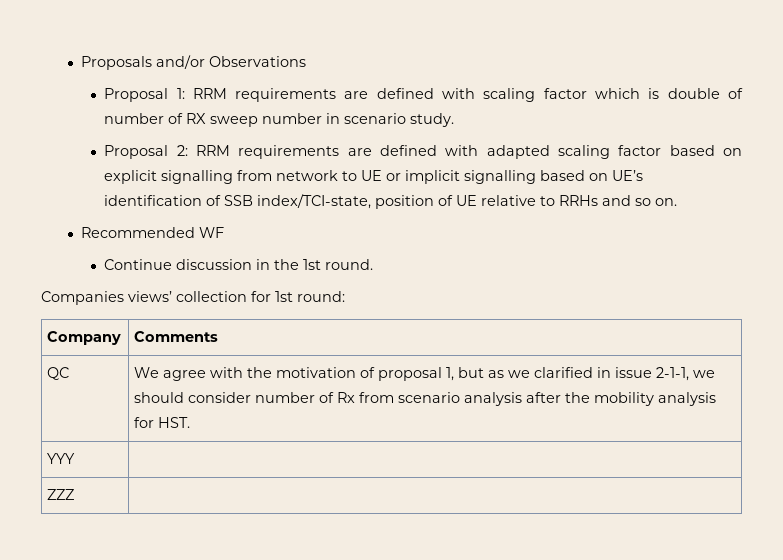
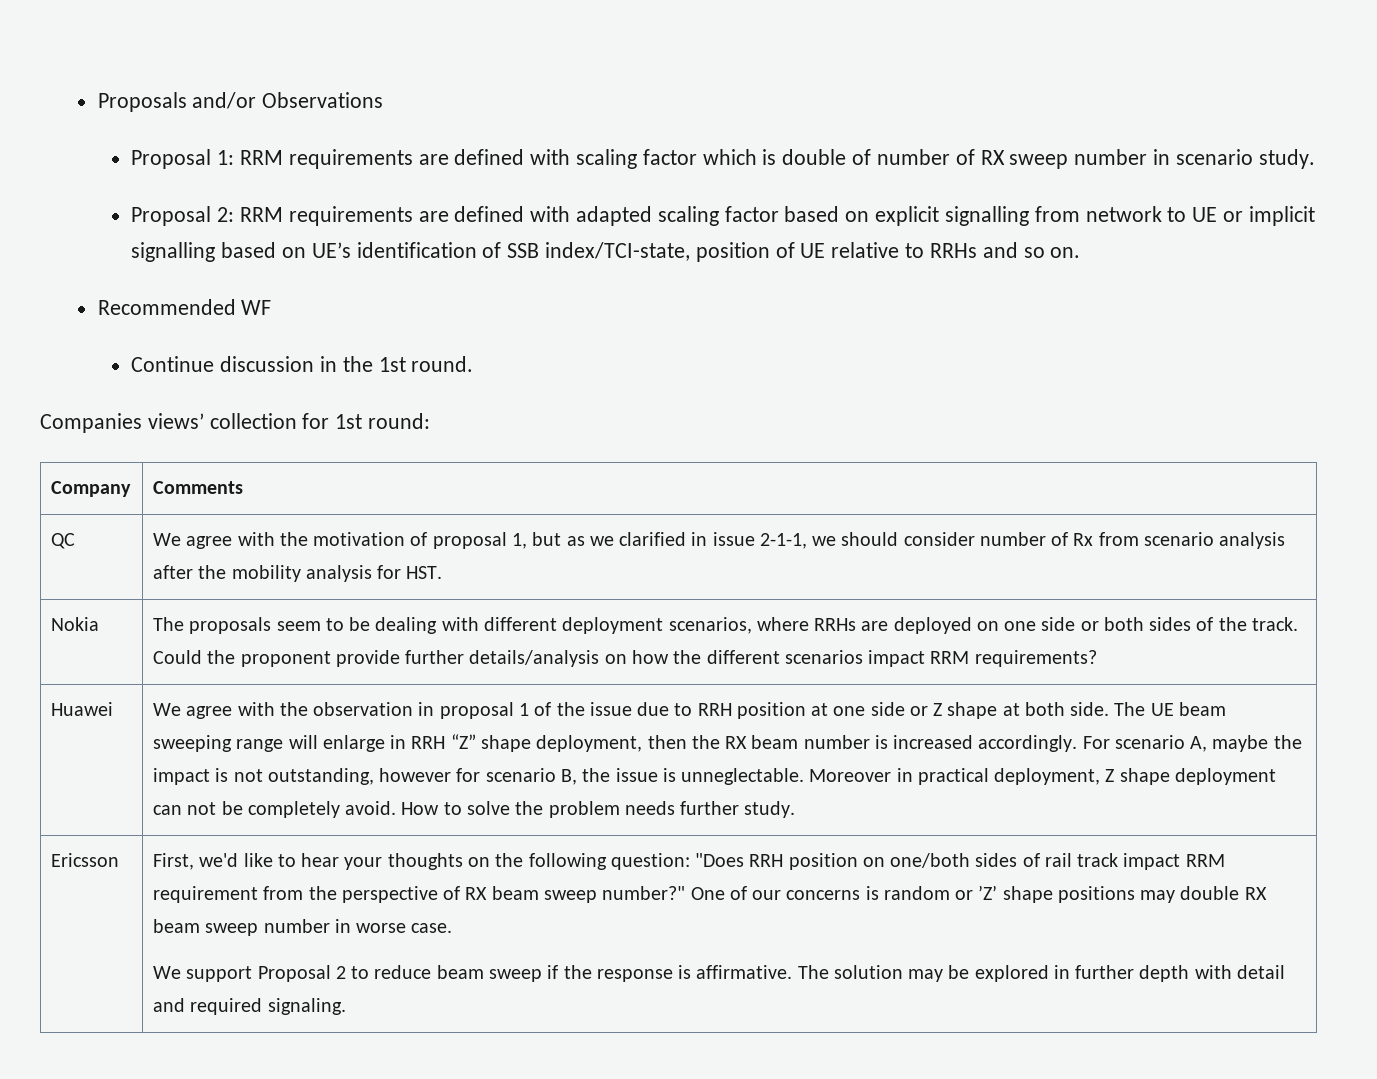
[47,453,76,464] [47,489,75,500] YYY | // ZZZ | -> [51,617,100,631] [153,617,1298,634] [153,650,1097,667] [51,702,114,716] [153,702,1227,719] [153,734,1302,752] [153,768,1276,785] [153,801,796,818] [51,853,120,867] [153,853,1225,870] [153,885,1267,903] [153,919,453,936] [153,965,1285,982] [153,998,346,1015] Nokia | The proposals seem to be dealing with different deployment scenarios, where RRHs are deployed on one side or both sides of the track. Could the proponent provide further details/analysis on how the different scenarios impact RRM requirements? // Huawei | We agree with the observation in proposal 1 of the issue due to RRH position at one side or Z shape at both side. The UE beam sweeping range will enlarge in RRH “Z” shape deployment, then the RX beam number is increased accordingly. For scenario A, maybe the impact is not outstanding, however for scenario B, the issue is unneglectable. Moreover in practical deployment, Z shape deployment can not be completely avoid. How to solve the problem needs further study. // Ericsson | First, we'd like to hear your thoughts on the following question: "Does RRH position on one/both sides of rail track impact RRM requirement from the perspective of RX beam sweep number?" One of our concerns is random or ’Z’ shape positions may double RX beam sweep number in worse case. // We support Proposal 2 to reduce beam sweep if the response is affirmative. The solution may be explored in further depth with detail and required signaling.

